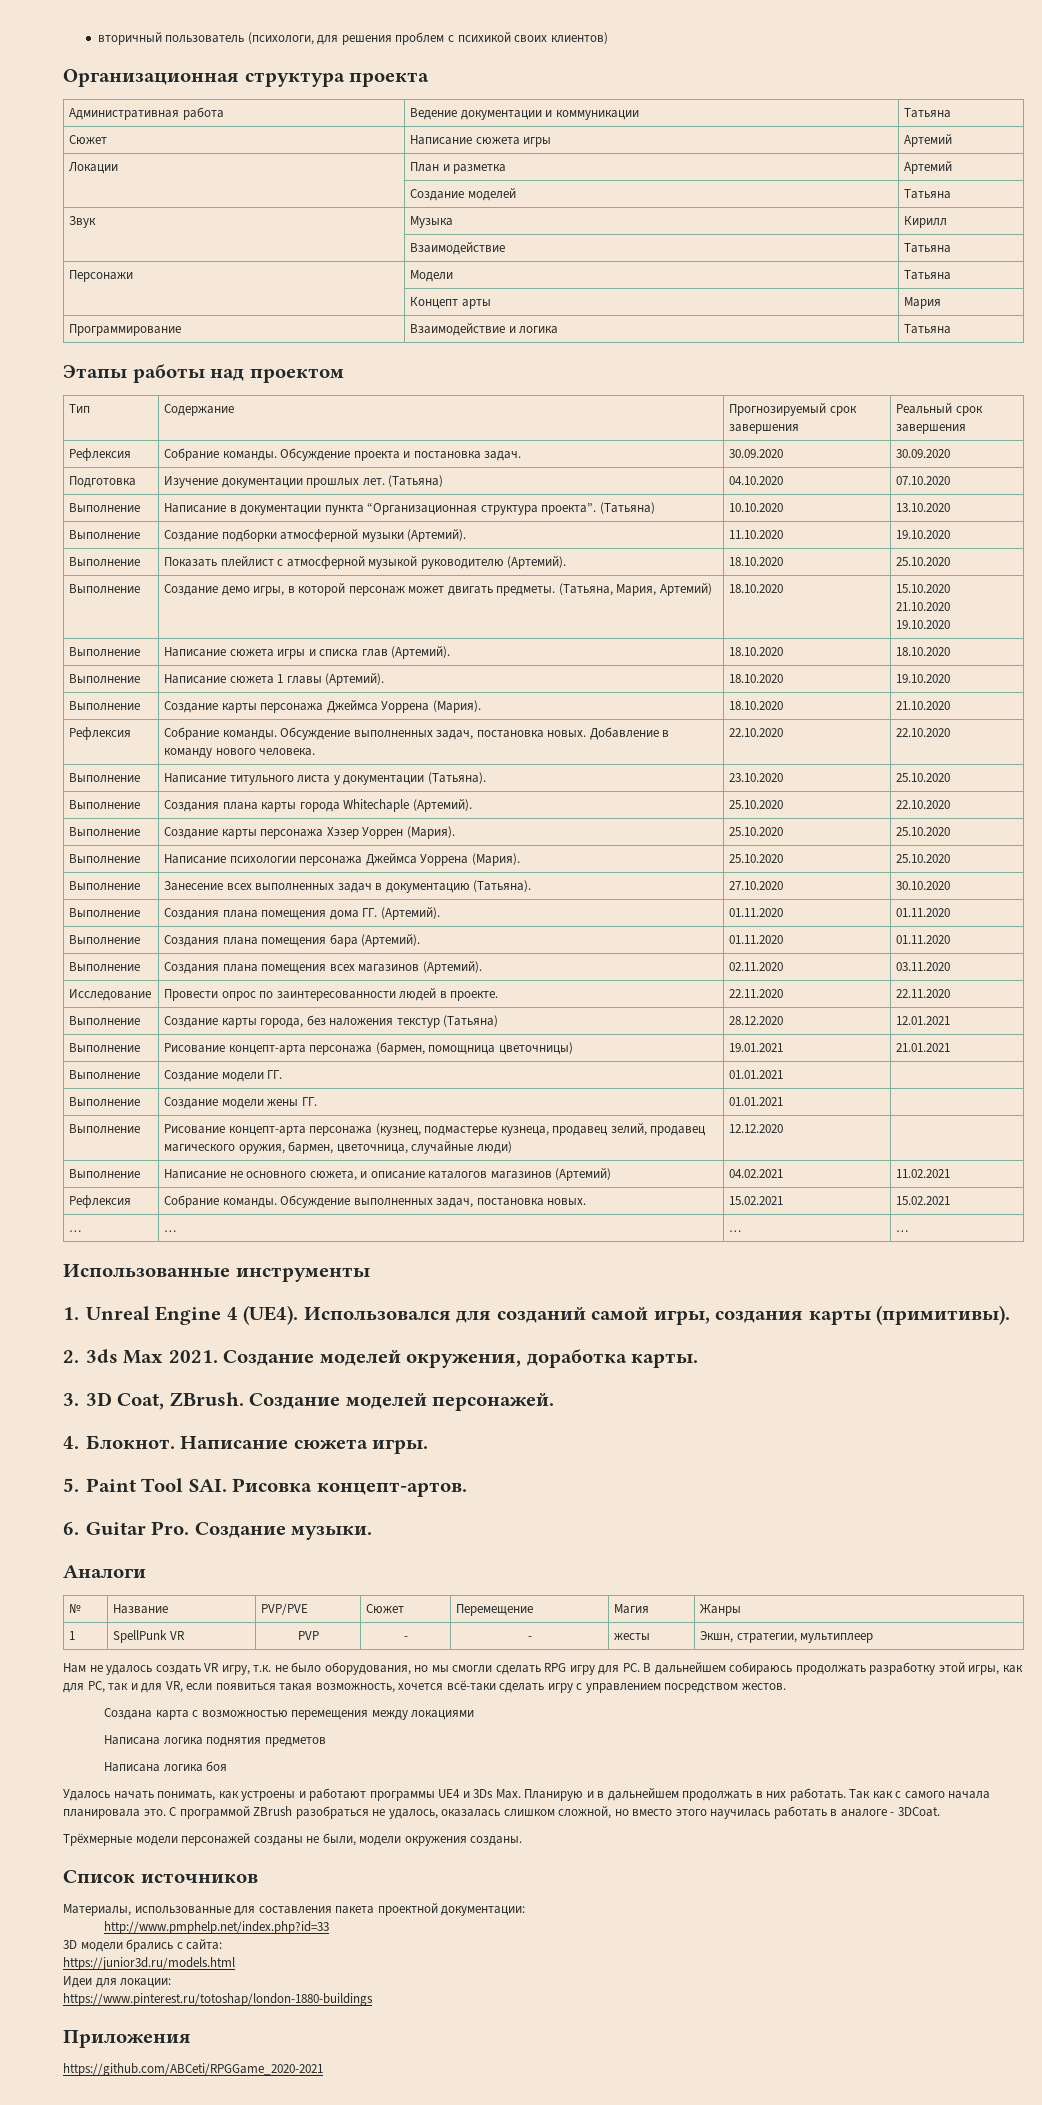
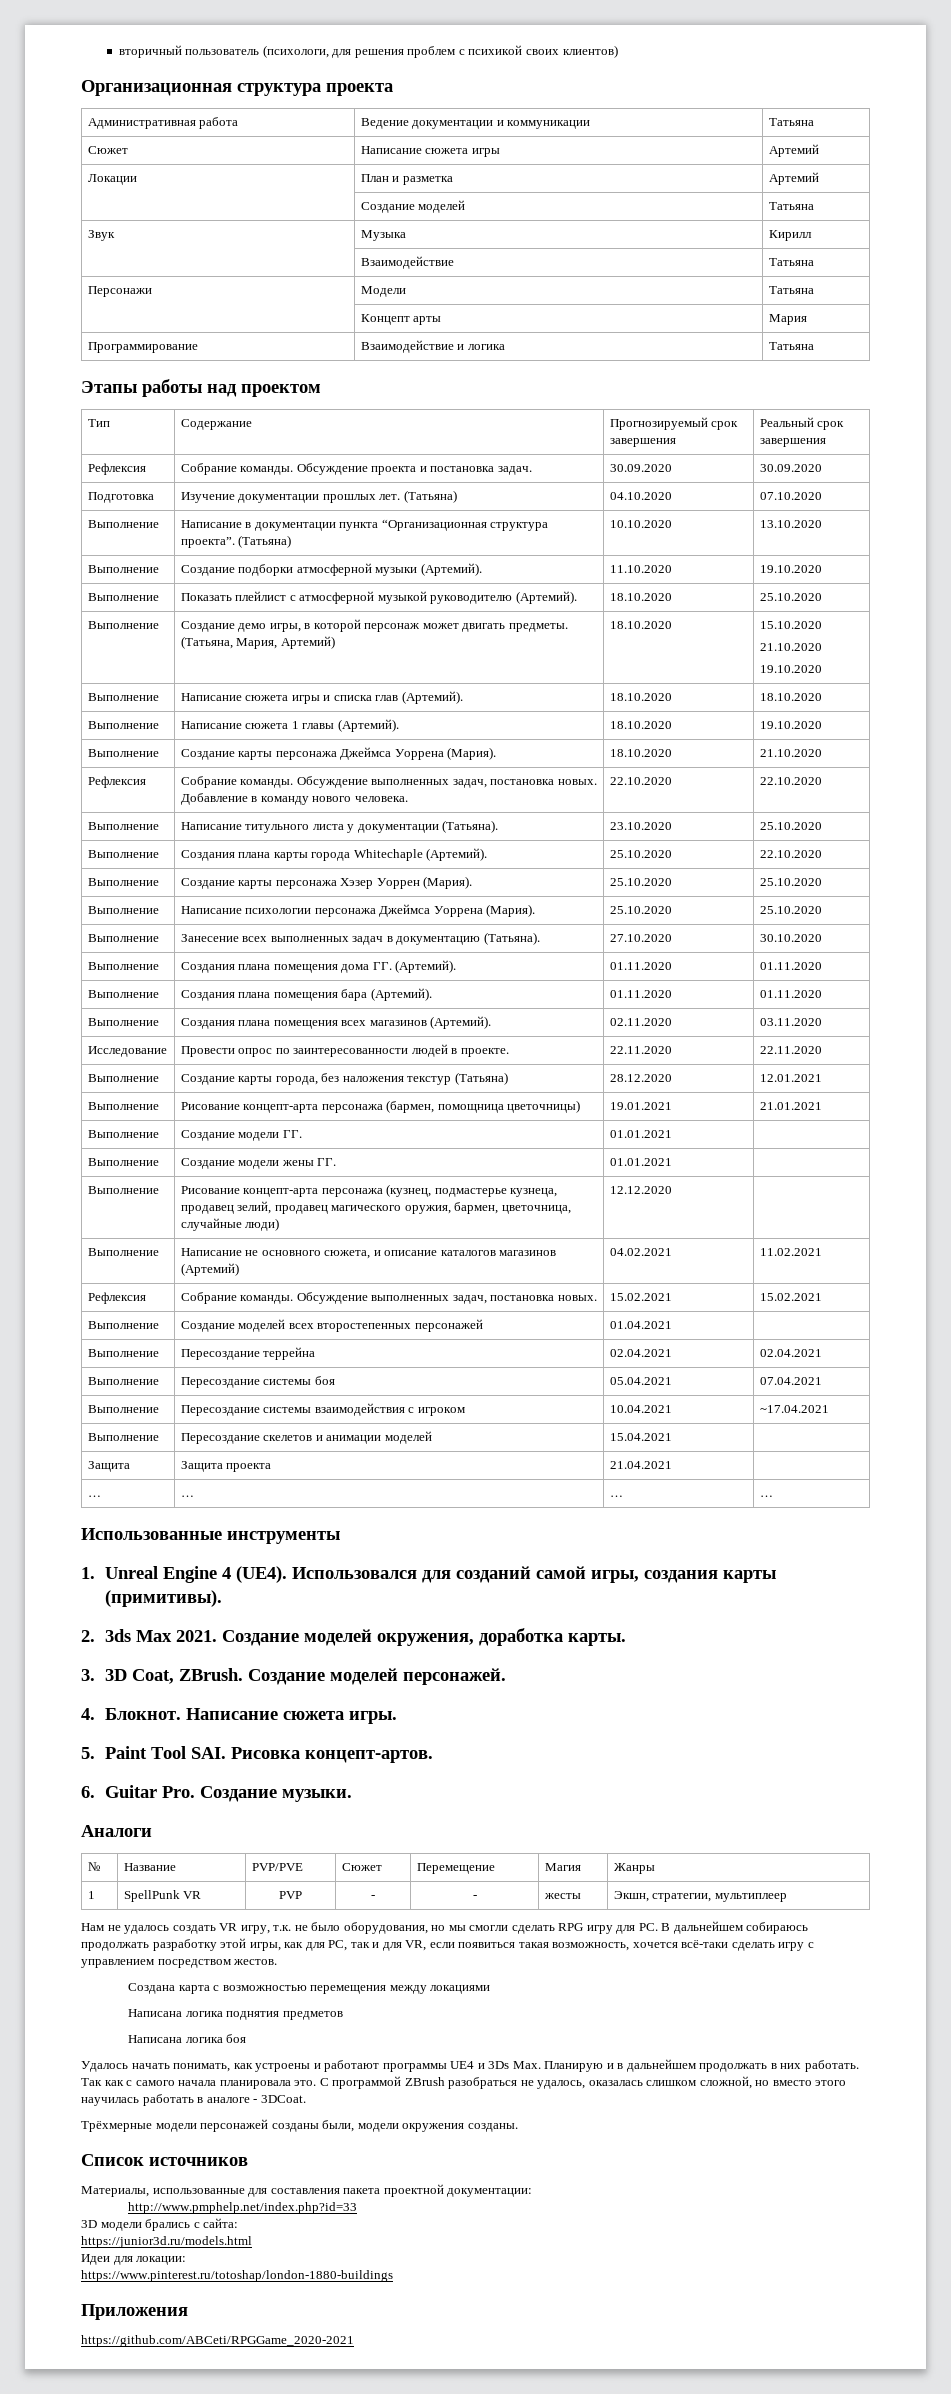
(951, 1200) none -> [87,1321,159,1329] [180,1319,483,1332] [609,1321,672,1329] [87,1349,159,1357] [180,1347,316,1360] [609,1349,672,1357] [759,1349,822,1357] [87,1377,159,1385] [180,1376,335,1388] [609,1377,672,1385] [759,1377,822,1385] [87,1405,159,1413] [180,1403,465,1416] [609,1405,672,1413] [759,1405,829,1413] [87,1433,159,1441] [180,1431,432,1444] [609,1433,672,1441] [87,1461,130,1472] [180,1461,272,1472] [609,1461,672,1469] // Выполнение | Создание моделей всех второстепенных персонажей | 01.04.2021 | // Выполнение | Пересоздание террейна | 02.04.2021 | 02.04.2021 // Выполнение | Пересоздание системы боя | 05.04.2021 | 07.04.2021 // Выполнение | Пересоздание системы взаимодействия с игроком | 10.04.2021 | ~17.04.2021 // Выполнение | Пересоздание скелетов и анимации моделей | 15.04.2021 | // Защита | Защита проекта | 21.04.2021 |
[306,1836,320,1843] не -> (319, 2127) none

